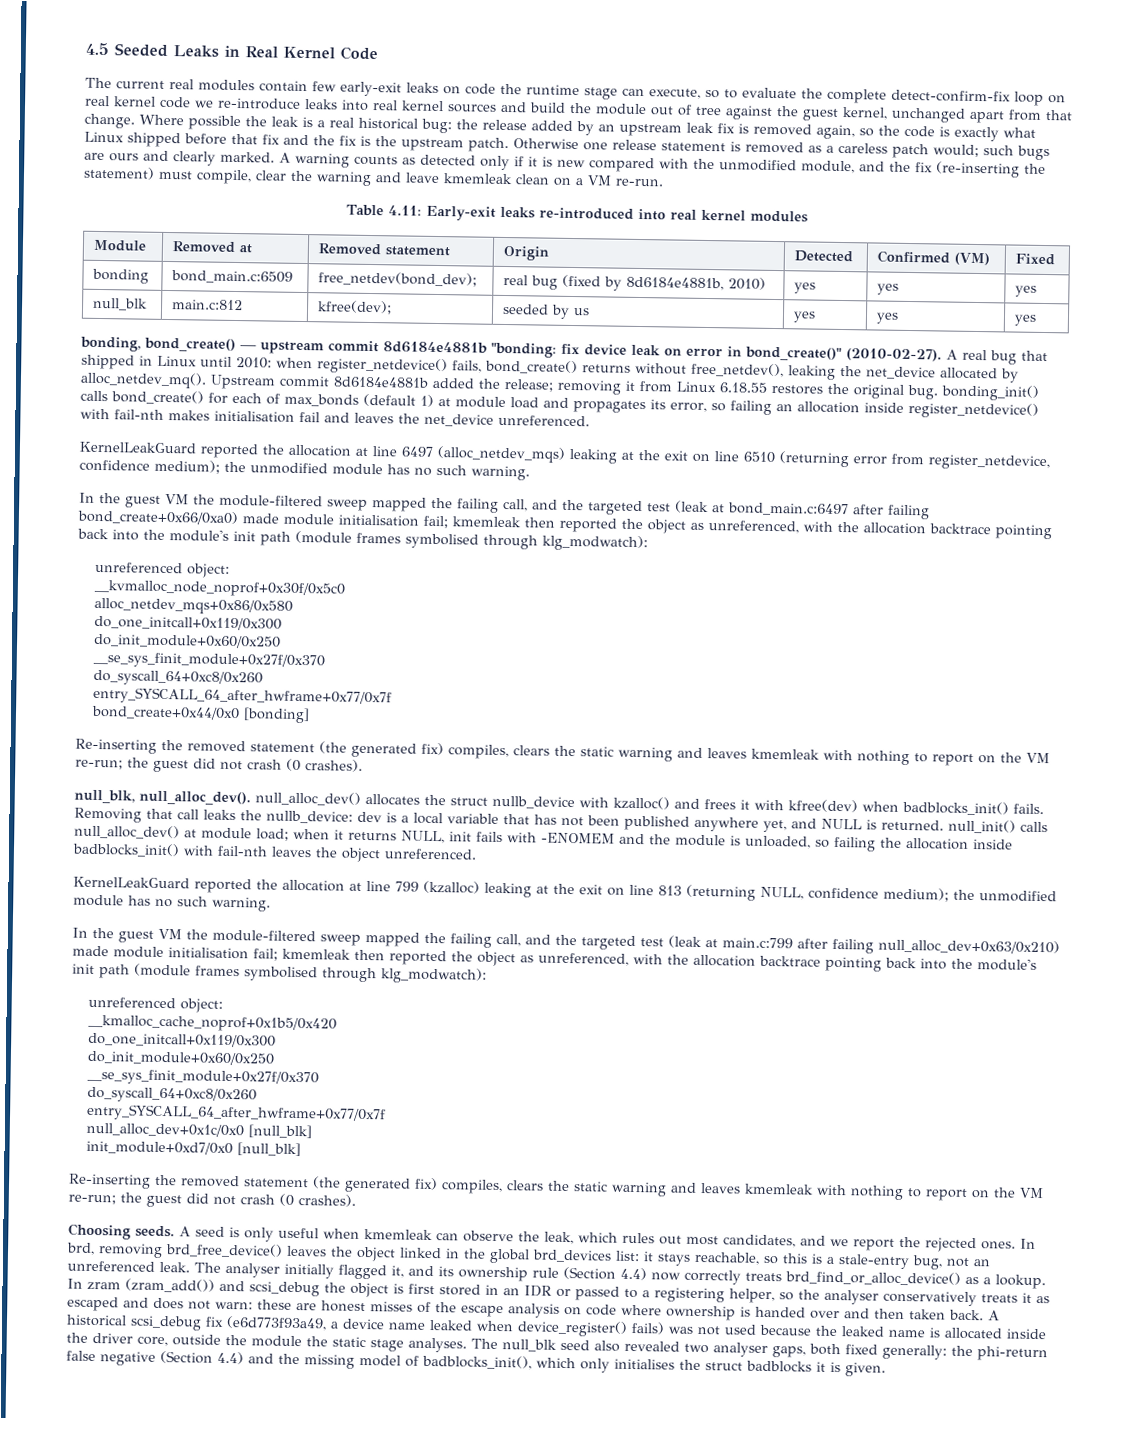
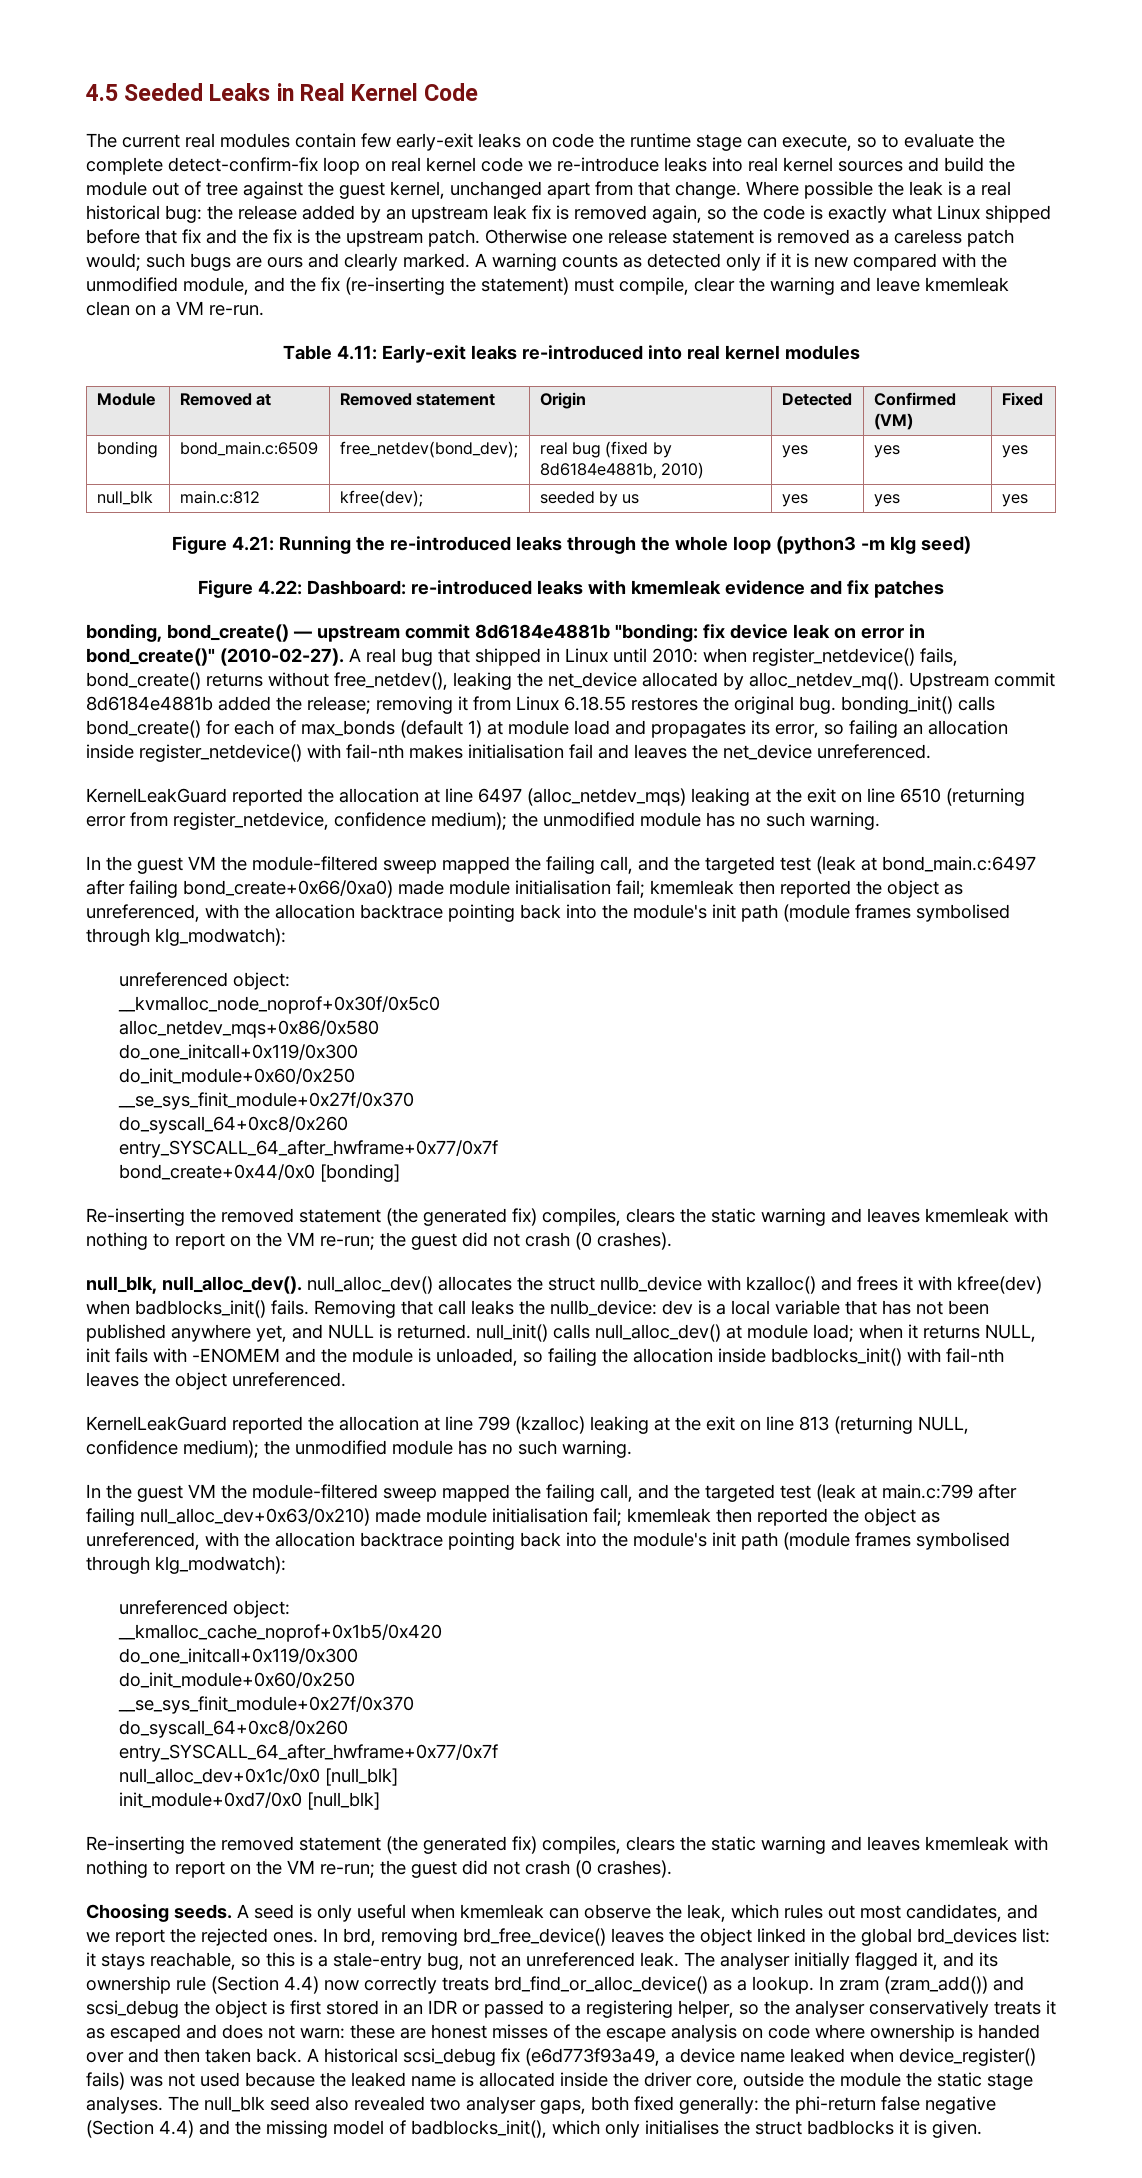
(1038, 320) none -> [171,536,971,554] [198,580,944,598] // Figure 4.21: Running the re-introduced leaks through the whole loop (python3 -m klg seed) // Figure 4.22: Dashboard: re-introduced leaks with kmemleak evidence and fix patches

